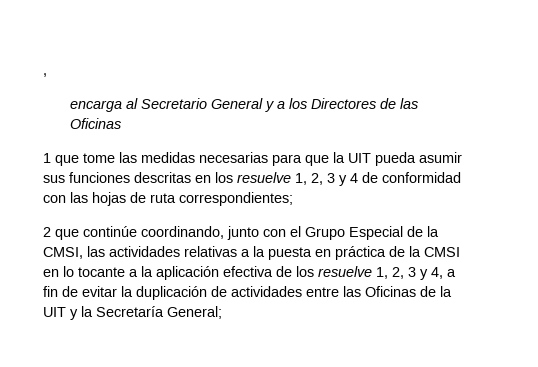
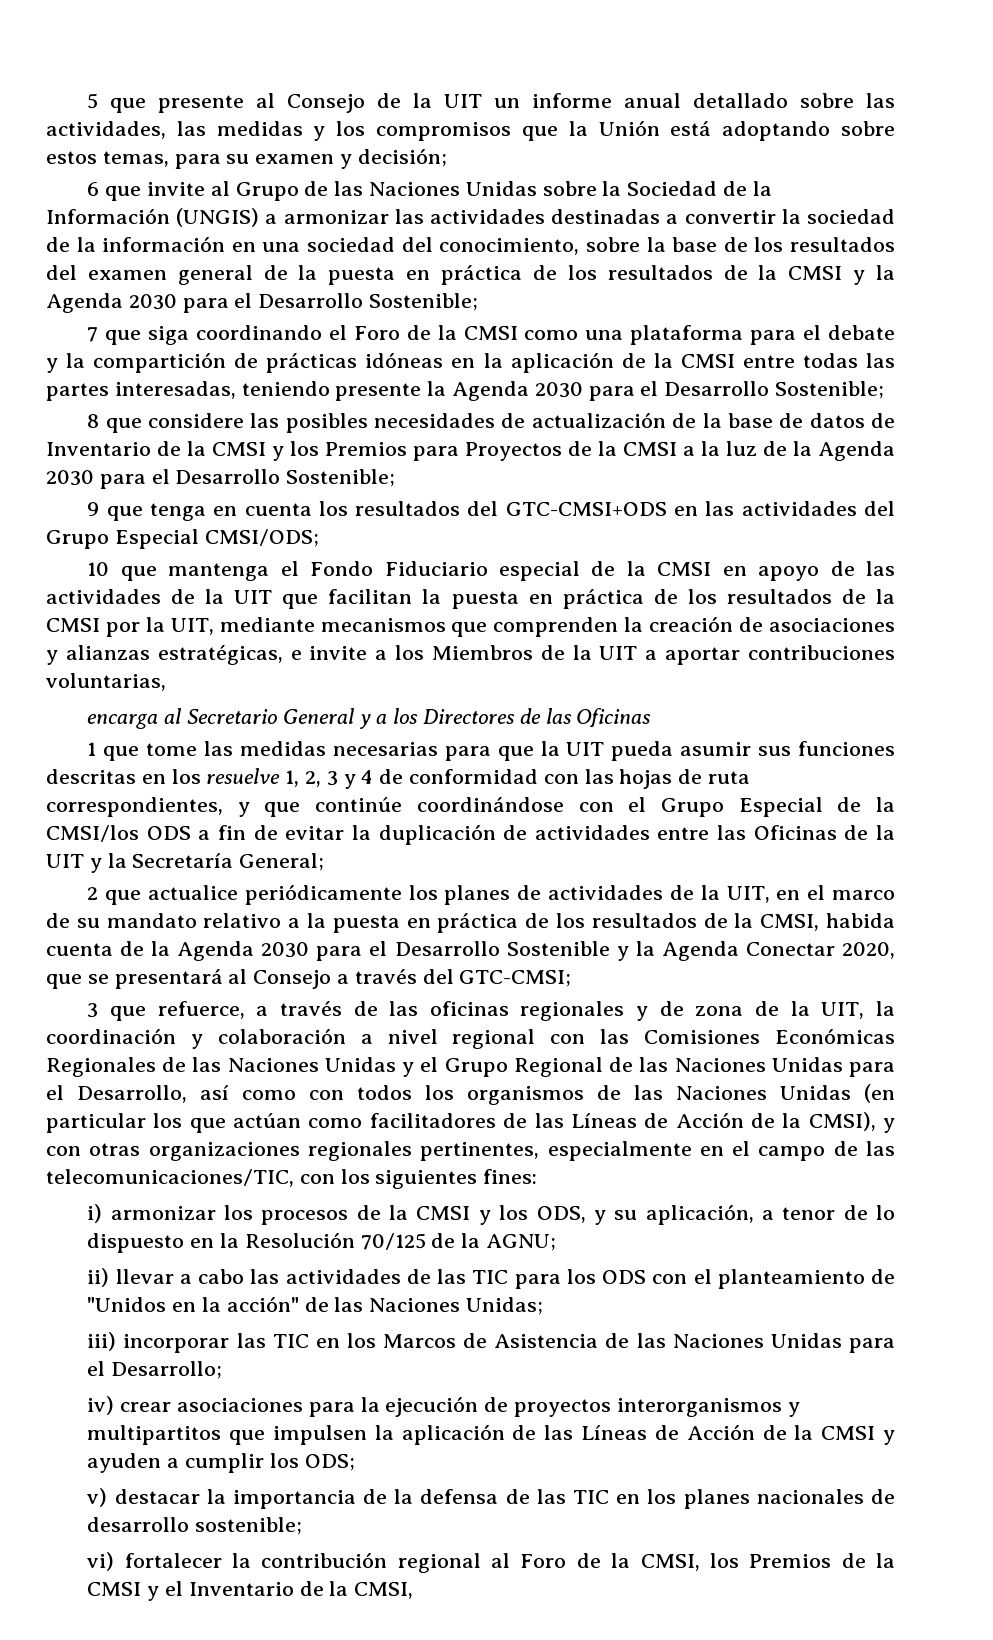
[43,73,47,77] , -> [87,93,896,113] [46,120,896,141] [46,148,447,169] [87,181,772,201] [46,208,896,227] [46,236,896,255] [46,265,896,285] [46,293,479,313] [87,325,896,345] [46,352,895,373] [46,381,885,401] [87,412,896,433] [46,441,895,461] [46,469,396,489] [87,501,895,521] [46,529,319,549] [87,561,896,581] [46,589,895,609] [46,616,895,637] [46,645,895,665] [46,673,166,691] 5 que presente al Consejo de la UIT un informe anual detallado sobre las actividades, las medidas y los compromisos que la Unión está adoptando sobre estos temas, para su examen y decisión; // 6 que invite al Grupo de las Naciones Unidas sobre la Sociedad de la Información (UNGIS) a armonizar las actividades destinadas a convertir la sociedad de la información en una sociedad del conocimiento, sobre la base de los resultados del examen general de la puesta en práctica de los resultados de la CMSI y la Agenda 2030 para el Desarrollo Sostenible; // 7 que siga coordinando el Foro de la CMSI como una plataforma para el debate y la compartición de prácticas idóneas en la aplicación de la CMSI entre todas las partes interesadas, teniendo presente la Agenda 2030 para el Desarrollo Sostenible; // 8 que considere las posibles necesidades de actualización de la base de datos de Inventario de la CMSI y los Premios para Proyectos de la CMSI a la luz de la Agenda 2030 para el Desarrollo Sostenible; // 9 que tenga en cuenta los resultados del GTC-CMSI+ODS en las actividades del Grupo Especial CMSI/ODS; // 10 que mantenga el Fondo Fiduciario especial de la CMSI en apoyo de las actividades de la UIT que facilitan la puesta en práctica de los resultados de la CMSI por la UIT, mediante mecanismos que comprenden la creación de asociaciones y alianzas estratégicas, e invite a los Miembros de la UIT a aportar contribuciones voluntarias,
[179,192,293,206] [43,226,259,240] correspondientes; // 2 que continúe coordinando, junto -> [46,797,564,817] correspondientes, y que continúe coordinándose
[43,246,460,260] [43,266,443,280] CMSI, las actividades relativas a la puesta en práctica de la CMSI en lo tocante a la aplicación efectiva de los resuelve 1, 2, 3 y 4, -> [46,825,191,842] CMSI/los ODS
(222, 312) none -> [87,884,896,905] [46,913,895,933] [46,941,896,961] [46,969,572,989] [87,1001,895,1021] [46,1028,896,1049] [46,1057,896,1077] [46,1084,895,1105] [46,1112,896,1133] [46,1141,895,1161] [46,1169,538,1189] [87,1204,895,1225] [87,1232,556,1253] [87,1268,896,1289] [87,1296,543,1315] [87,1332,895,1353] [87,1361,223,1379] [87,1396,800,1417] [87,1424,895,1445] [87,1453,355,1473] [87,1488,895,1509] [87,1517,303,1535] [87,1552,895,1573] [87,1581,414,1601] // 2 que actualice periódicamente los planes de actividades de la UIT, en el marco de su mandato relativo a la puesta en práctica de los resultados de la CMSI, habida cuenta de la Agenda 2030 para el Desarrollo Sostenible y la Agenda Conectar 2020, que se presentará al Consejo a través del GTC-CMSI; // 3 que refuerce, a través de las oficinas regionales y de zona de la UIT, la coordinación y colaboración a nivel regional con las Comisiones Económicas Regionales de las Naciones Unidas y el Grupo Regional de las Naciones Unidas para el Desarrollo, así como con todos los organismos de las Naciones Unidas (en particular los que actúan como facilitadores de las Líneas de Acción de la CMSI), y con otras organizaciones regionales pertinentes, especialmente en el campo de las telecomunicaciones/TIC, con los siguientes fines: // i) armonizar los procesos de la CMSI y los ODS, y su aplicación, a tenor de lo dispuesto en la Resolución 70/125 de la AGNU; // ii) llevar a cabo las actividades de las TIC para los ODS con el planteamiento de "Unidos en la acción" de las Naciones Unidas; // iii) incorporar las TIC en los Marcos de Asistencia de las Naciones Unidas para el Desarrollo; // iv) crear asociaciones para la ejecución de proyectos interorganismos y multipartitos que impulsen la aplicación de las Líneas de Acción de la CMSI y ayuden a cumplir los ODS; // v) destacar la importancia de la defensa de las TIC en los planes nacionales de desarrollo sostenible; // vi) fortalecer la contribución regional al Foro de la CMSI, los Premios de la CMSI y el Inventario de la CMSI,

